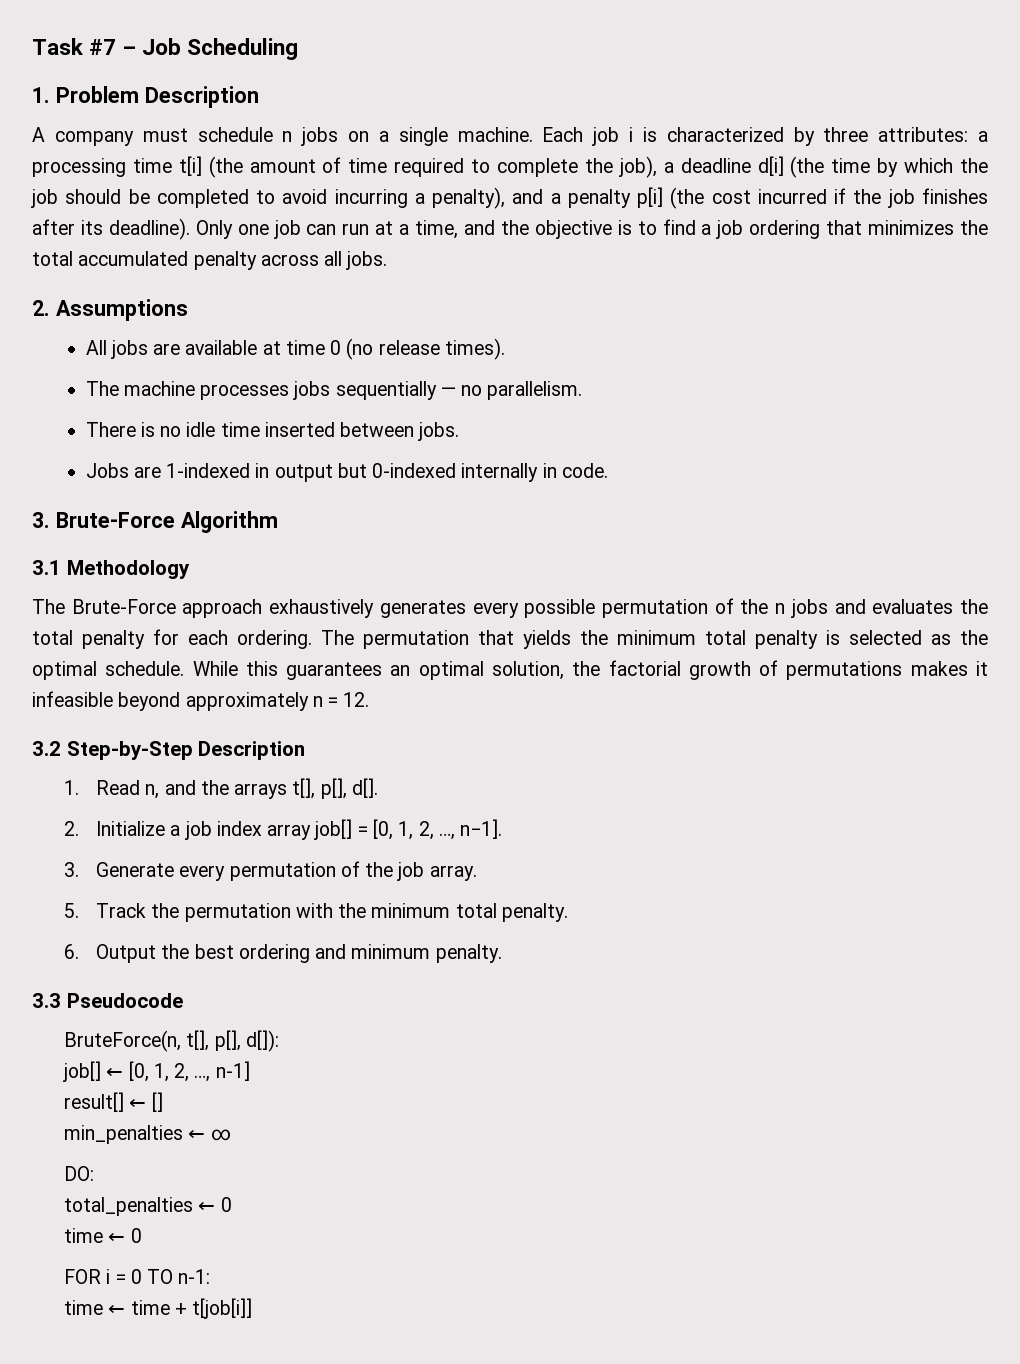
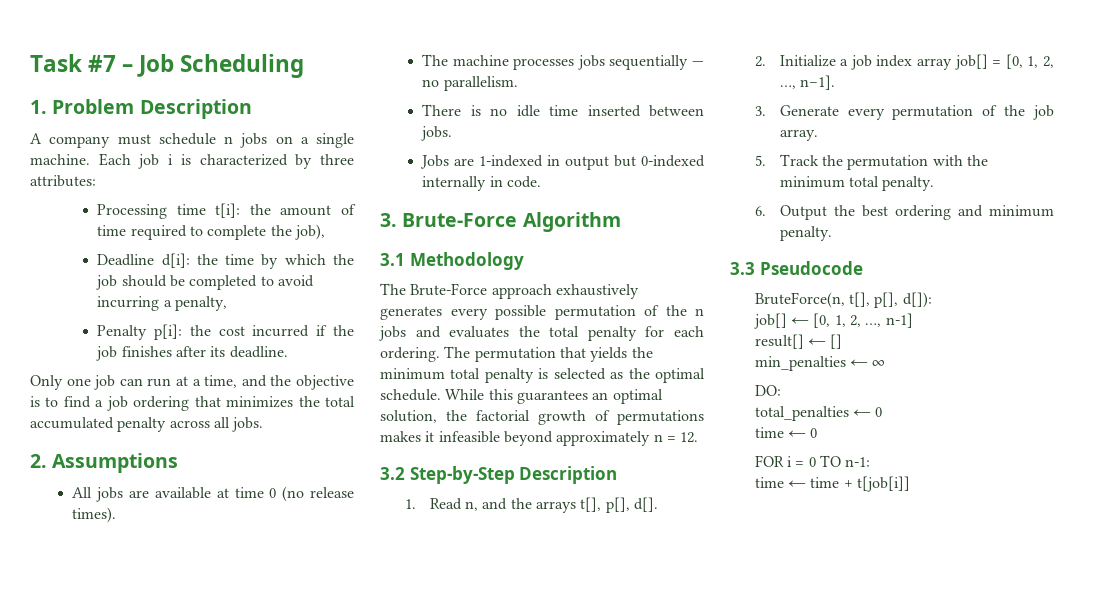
[978,131,989,142] [32,156,243,178] a processing time t[i] (the -> [97,203,271,219] // Processing time t[i]: the
[663,156,825,178] a deadline d[i] (the -> [97,253,218,268] // Deadline d[i]: the
[432,187,705,209] penalty), and a penalty p[i] (the -> [174,296,227,311] [97,324,211,340] penalty, // Penalty p[i]: the
[108,218,190,240] deadline). -> [229,346,288,358] deadline. //

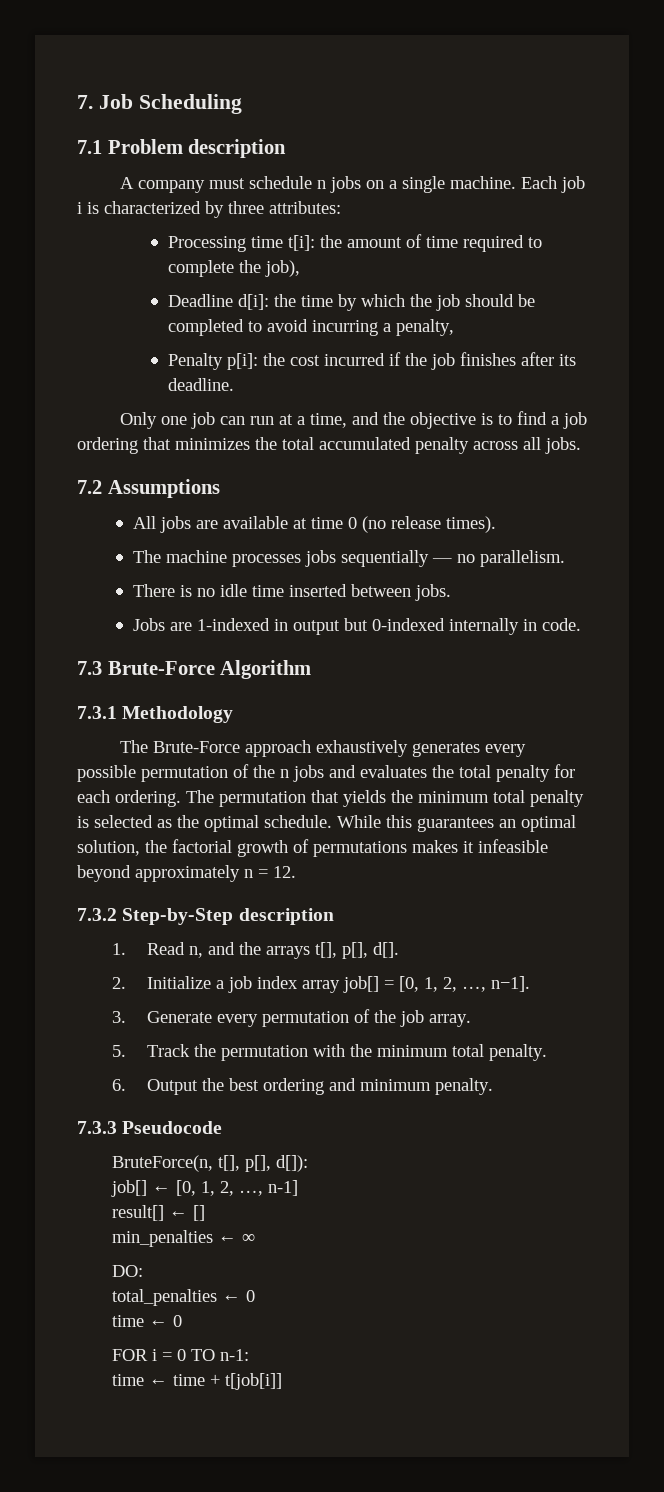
[30,54,134,72] Task #7 – -> [77,95,93,109] 7.
[30,99,252,119] 1. Problem Description -> [77,139,287,158] 7.1 Problem description
[30,454,47,468] 2. -> [77,480,102,494] 7.2
[380,213,397,227] 3. -> [77,661,102,675] 7.3
[380,253,405,266] 3.1 -> [77,706,117,719] 7.3.1
[380,466,618,484] 3.2 Step-by-Step Description -> [77,908,334,925] 7.3.2 Step-by-Step description
[730,262,755,275] 3.3 -> [77,1121,117,1134] 7.3.3

